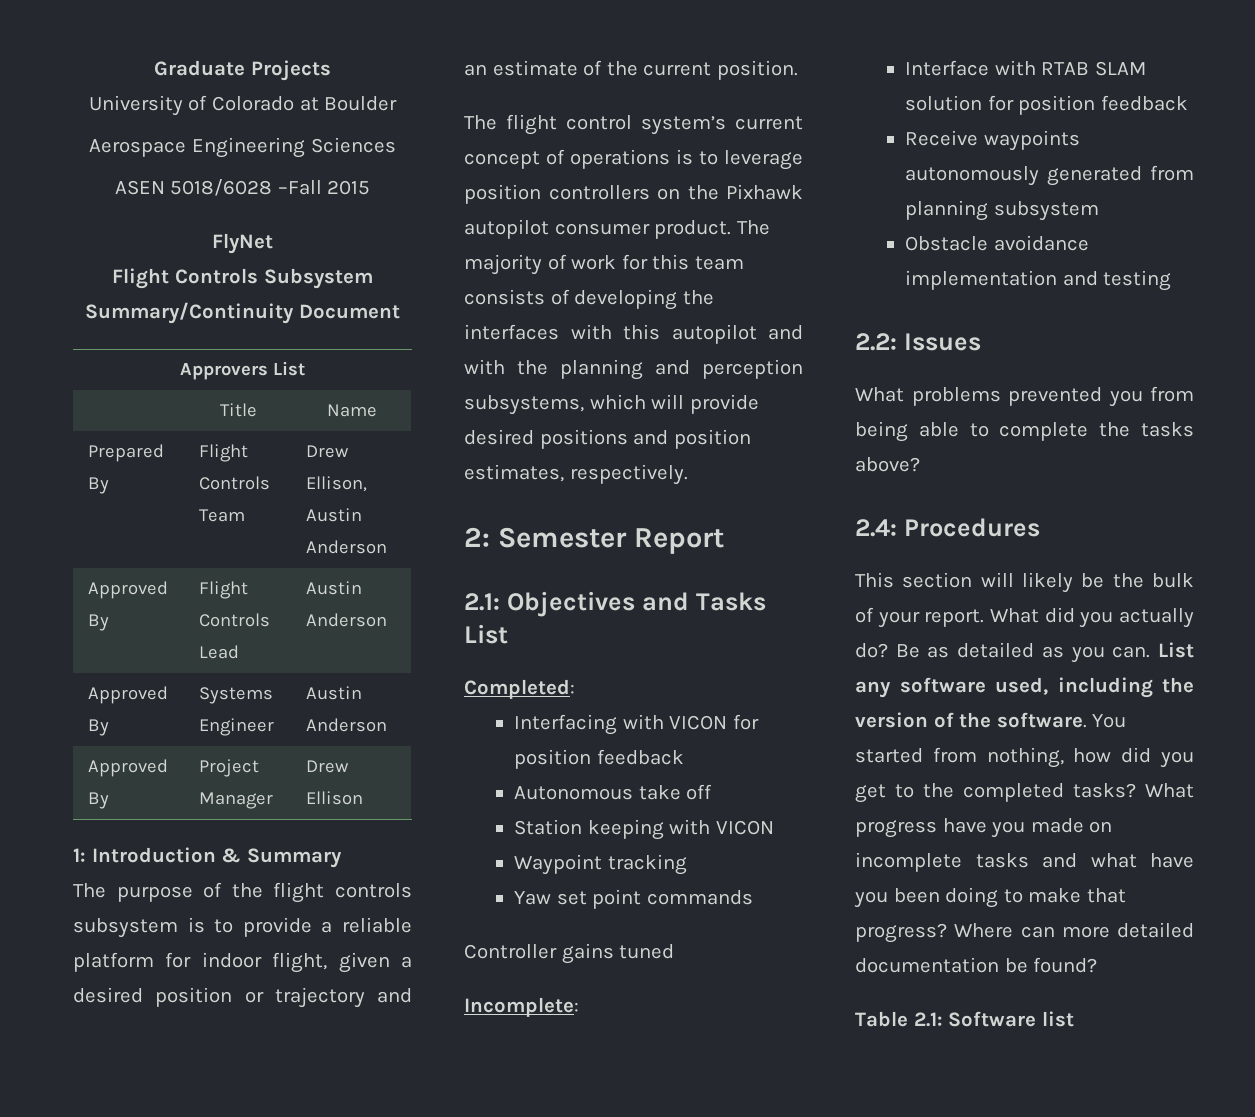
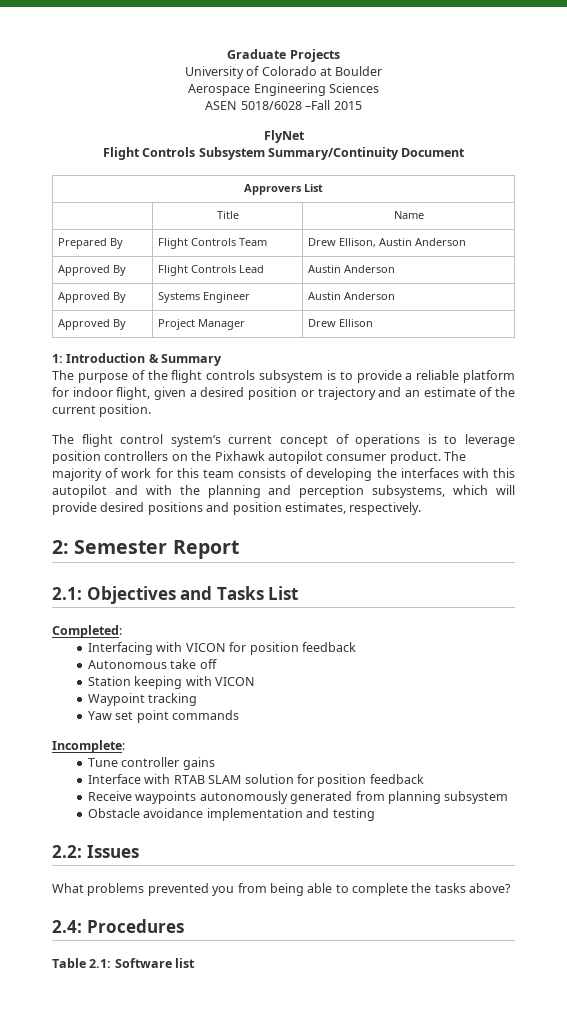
[464,944,557,959] Controller -> [52,740,125,753] [87,757,180,767] Incomplete: // Tune controller
[619,944,675,959] [464,997,579,1017] tuned // Incomplete: -> (215, 763) none
[855,572,1194,593] [855,607,1194,628] [855,642,1194,663] [855,677,1194,698] [855,712,1127,728] [855,747,1194,768] [855,783,1194,803] [855,818,1113,838] [855,852,1194,872] [854,887,1126,908] [855,922,1194,943] [855,957,1098,973] // This section will likely be the bulk of your report. What did you actually do? Be as detailed as you can. List any software used, including the version of the software. You started from nothing, how did you get to the completed tasks? What progress have you made on incomplete tasks and what have you been doing to make that progress? Where can more detailed documentation be found? -> (184, 926) none

